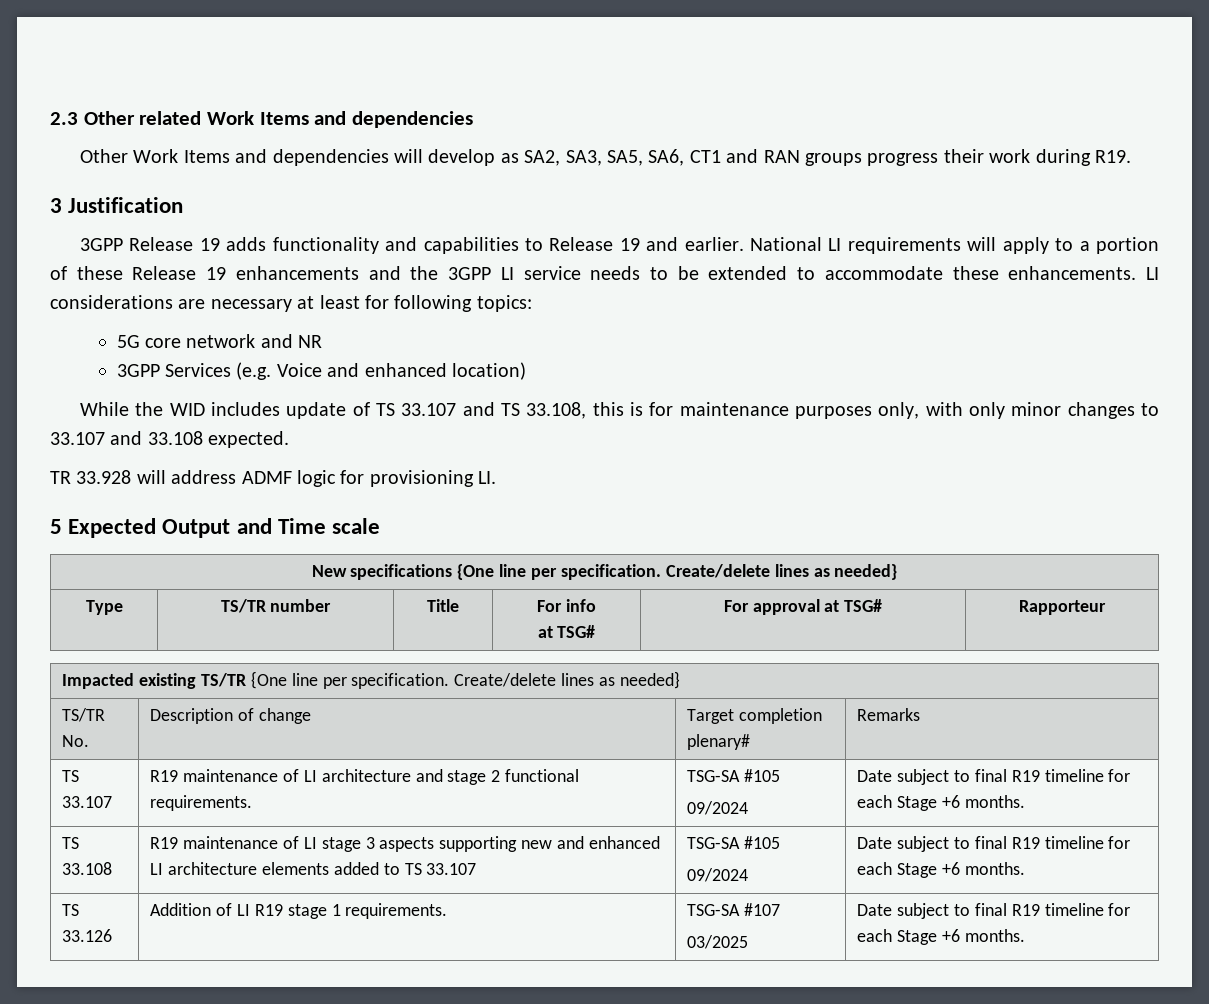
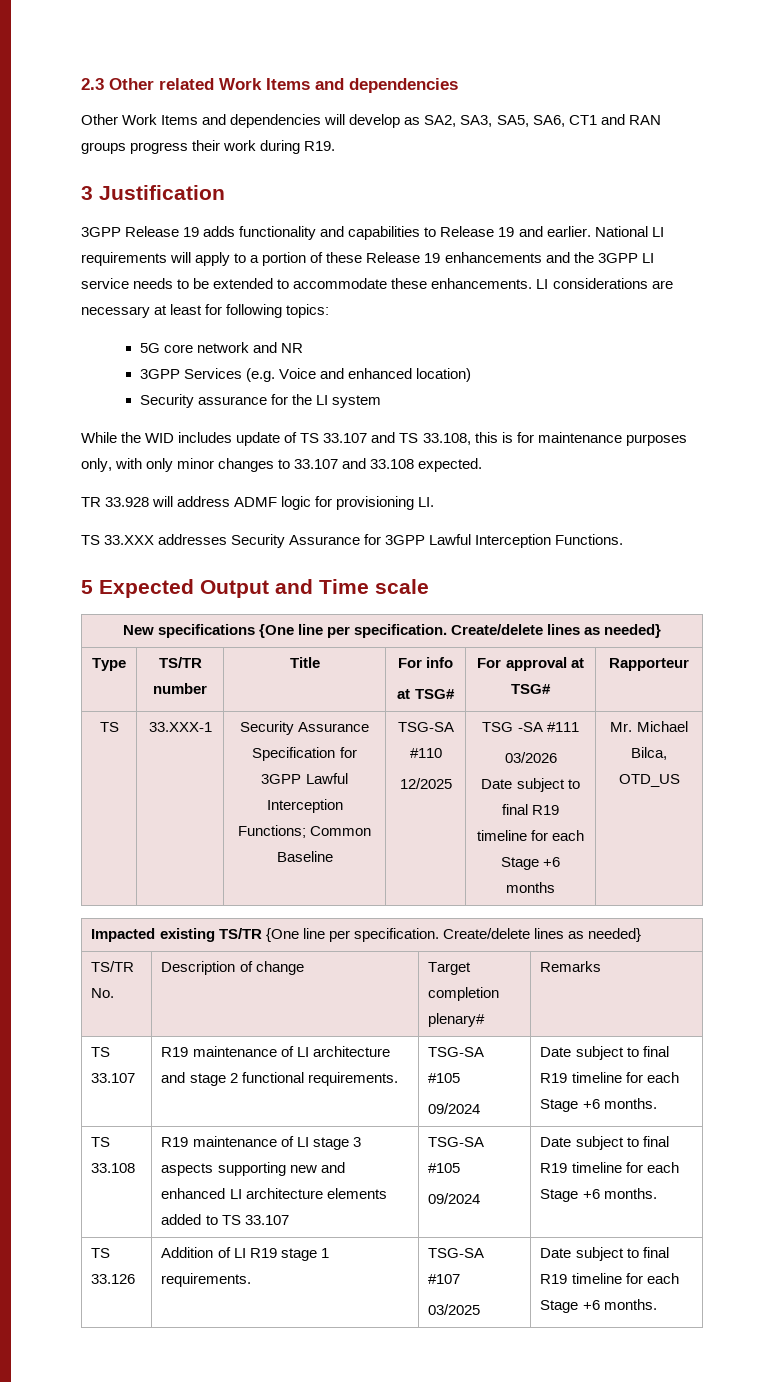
(527, 371) none -> [139,394,382,408] // Security assurance for the LI system
(497, 477) none -> [81,534,624,548] // TS 33.XXX addresses Security Assurance for 3GPP Lawful Interception Functions.
(1106, 607) none -> [99,722,119,732] [148,722,212,732] [239,721,370,735] [252,747,357,761] [261,773,348,784] [266,799,343,813] [237,825,372,838] [276,851,333,862] [397,722,454,732] [409,748,442,758] [399,778,452,789] [482,722,579,732] [504,752,557,763] [481,778,580,792] [501,804,560,815] [476,830,585,841] [500,857,561,870] [506,882,555,893] [610,721,688,732] [631,747,667,760] [618,774,680,787] // TS | 33.XXX-1 | Security Assurance Specification for 3GPP Lawful Interception Functions; Common Baseline | TSG-SA #110 // 12/2025 | TSG -SA #111 // 03/2026 // Date subject to final R19 timeline for each Stage +6 months | Mr. Michael Bilca, OTD_US

